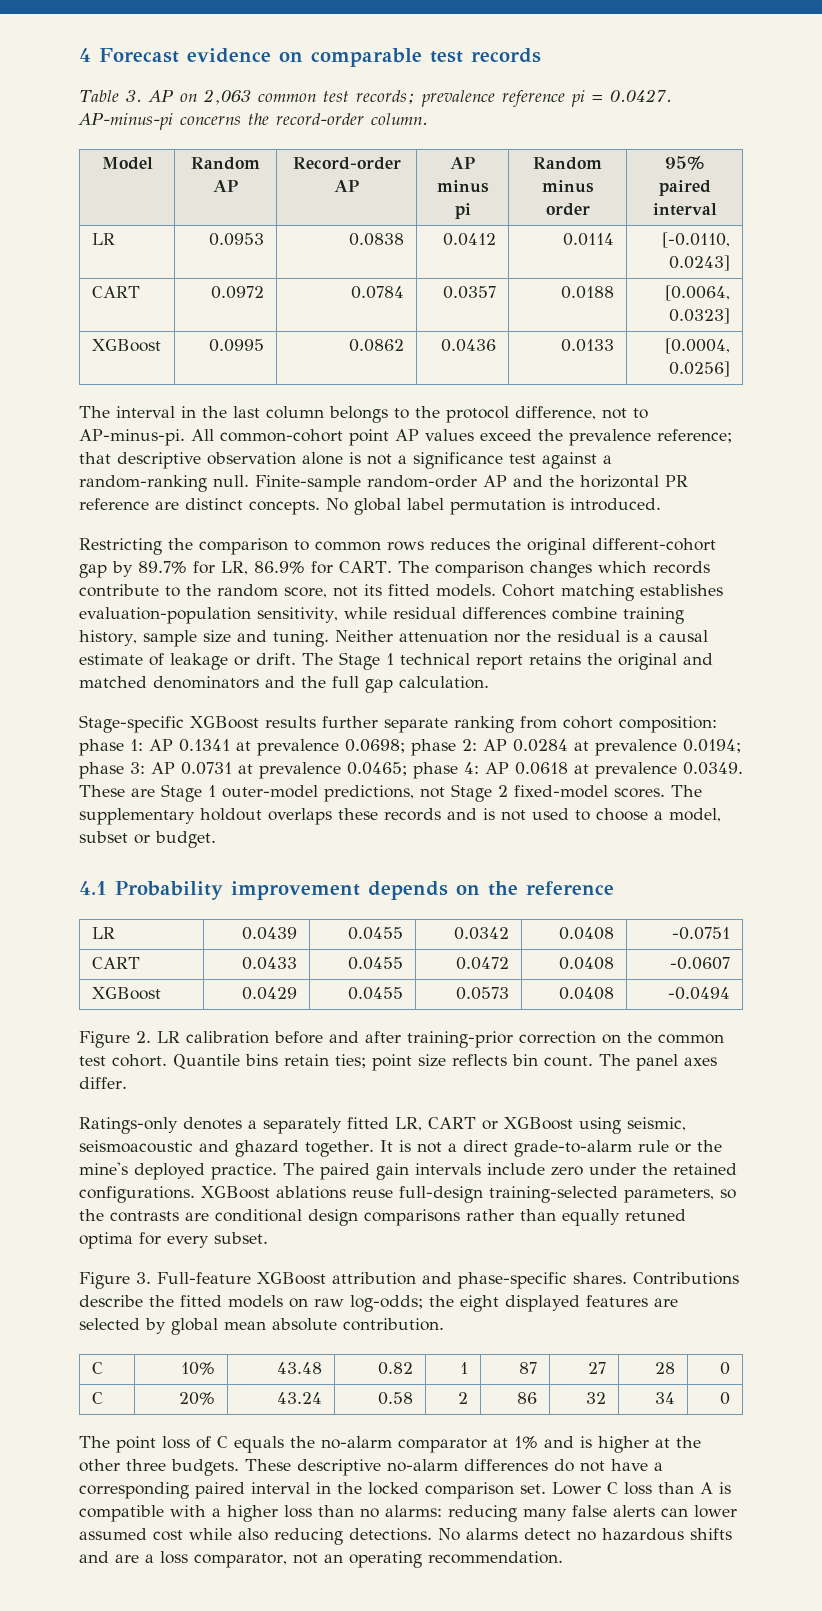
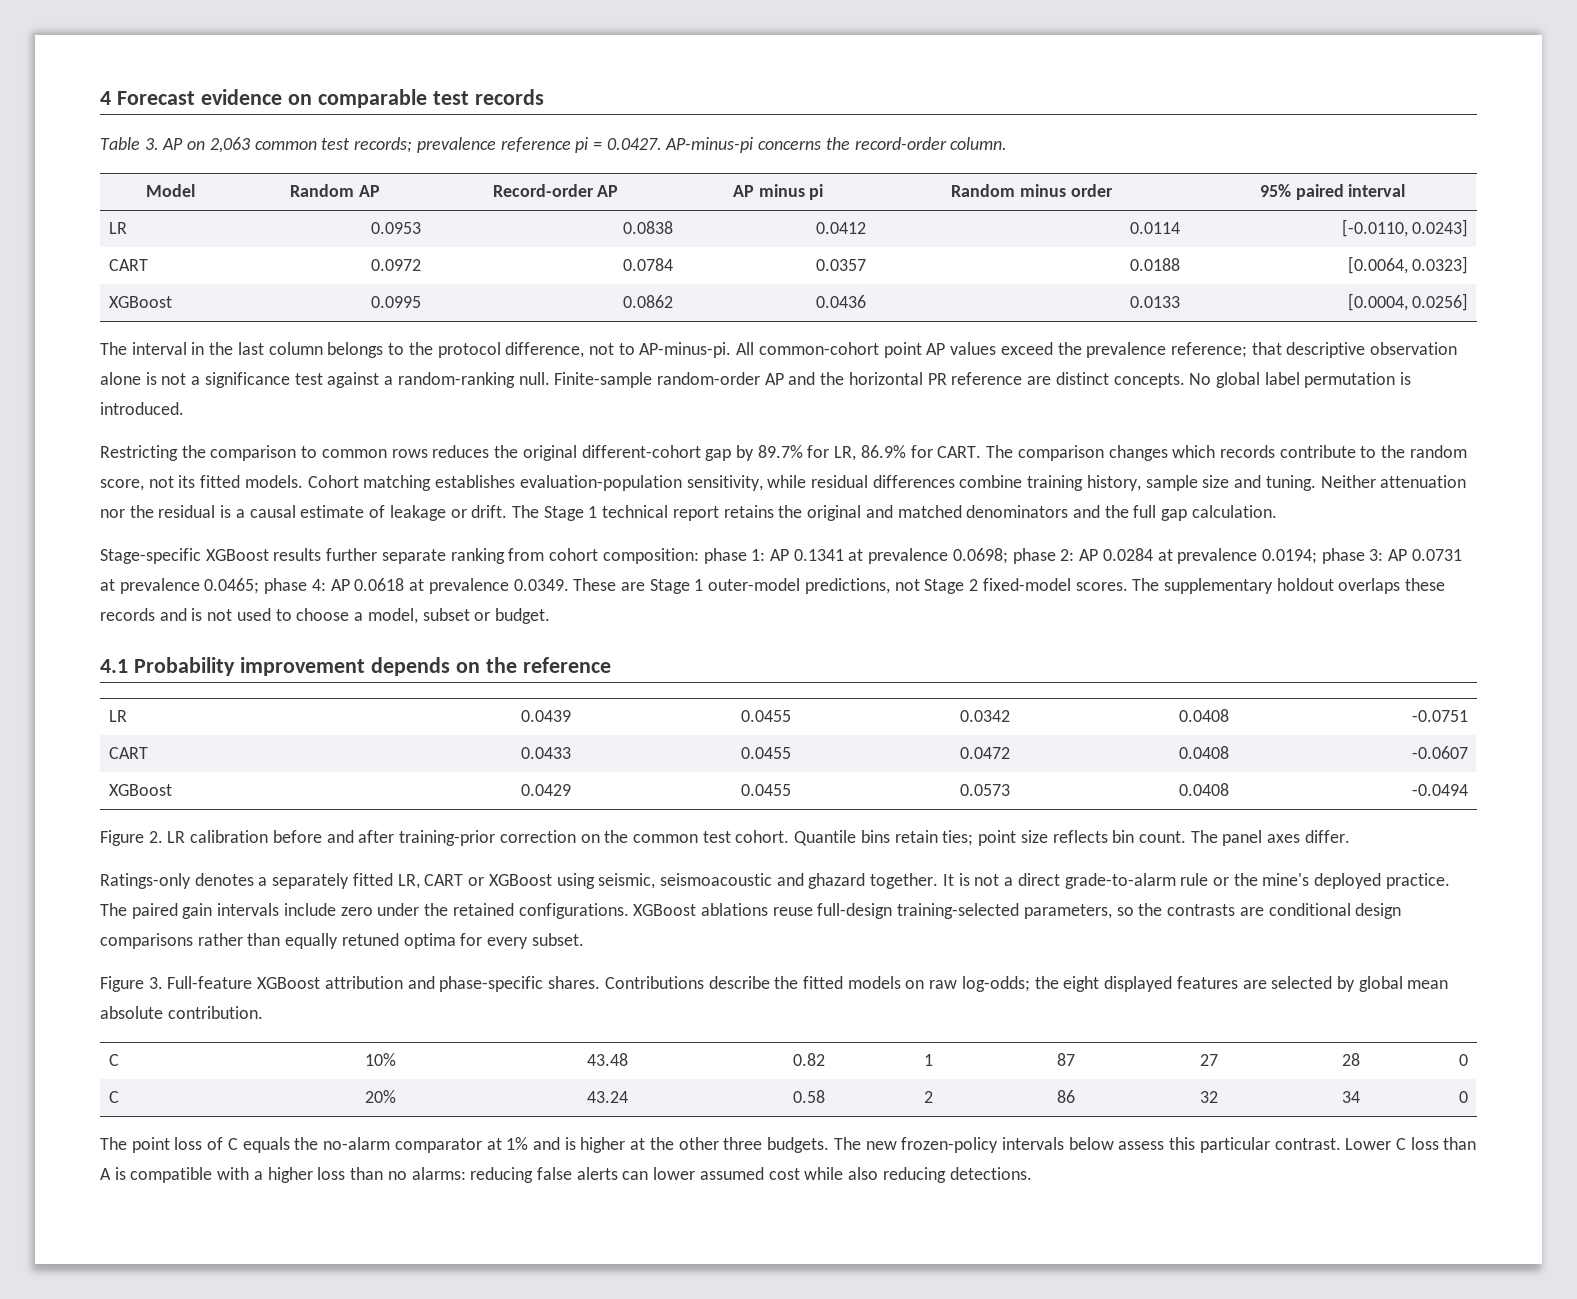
[245,1459,663,1476] [79,1482,546,1499] These descriptive no-alarm differences do not have a corresponding paired interval in the locked comparison set. -> [833,1137,1341,1153] The new frozen-policy intervals below assess this particular contrast.
[523,1508,567,1521] many -> (534, 1175) none
[438,1528,732,1541] [79,1551,563,1568] No alarms detect no hazardous shifts and are a loss comparator, not an operating recommendation. -> (1032, 1173) none

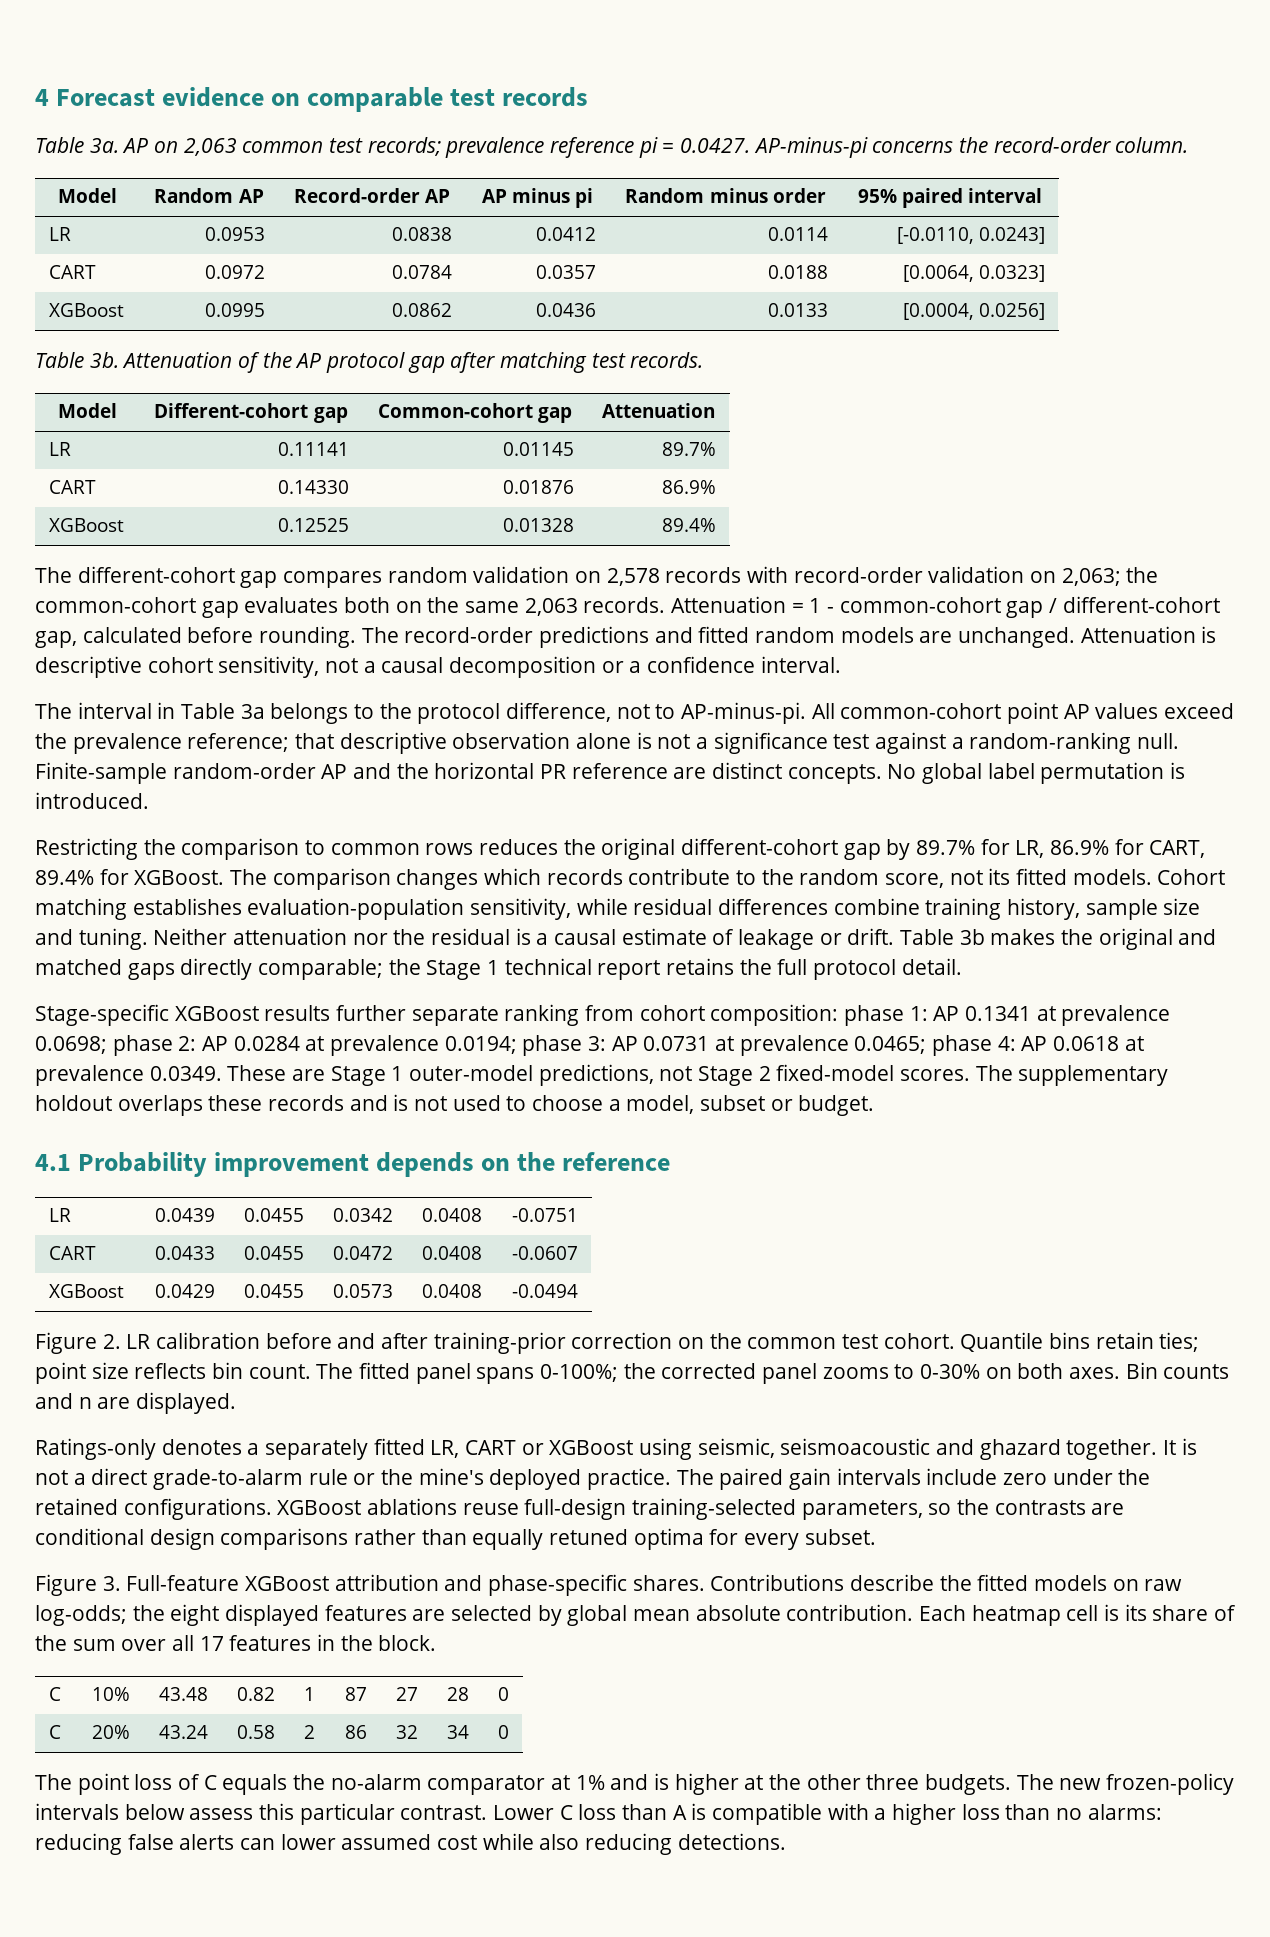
[144,138,159,150] 3. -> [89,138,119,153] 3a.
(1469, 302) none -> [35,352,704,373] [58,403,117,418] [154,403,348,423] [377,403,573,423] [602,403,715,418] [49,442,72,456] [277,442,349,456] [502,442,574,456] [661,442,716,456] [49,480,97,494] [277,480,349,494] [502,480,574,494] [661,480,716,494] [49,518,125,532] [277,518,349,532] [502,518,574,532] [661,518,716,532] [35,566,1159,588] [35,596,1220,618] [35,626,1217,648] [35,656,841,678] // Table 3b. Attenuation of the AP protocol gap after matching test records. // Model | Different-cohort gap | Common-cohort gap | Attenuation // LR | 0.11141 | 0.01145 | 89.7% // CART | 0.14330 | 0.01876 | 86.9% // XGBoost | 0.12525 | 0.01328 | 89.4% // The different-cohort gap compares random validation on 2,578 records with record-order validation on 2,063; the common-cohort gap evaluates both on the same 2,063 records. Attenuation = 1 - common-cohort gap / different-cohort gap, calculated before rounding. The record-order predictions and fitted random models are unchanged. Attenuation is descriptive cohort sensitivity, not a causal decomposition or a confidence interval.
[209,342,323,355] the last column -> [181,703,265,719] Table 3a
[937,446,982,458] CART. -> [1149,840,1206,858] [35,869,225,885] CART, 89.4% for XGBoost.
[511,505,539,518] The -> [900,928,1217,950] [35,958,421,980] Table 3b makes the original and matched gaps directly comparable; the
[807,505,1277,521] original and matched denominators and the full gap calculation. -> [777,958,962,980] full protocol detail.
[1222,830,1350,846] panel axes differ. -> [359,1362,1230,1384] [35,1392,237,1414] fitted panel spans 0-100%; the corrected panel zooms to 0-30% on both axes. Bin counts and n are displayed.
(263, 1012) none -> [919,1604,1237,1626] [35,1634,437,1651] Each heatmap cell is its share of the sum over all 17 features in the block.

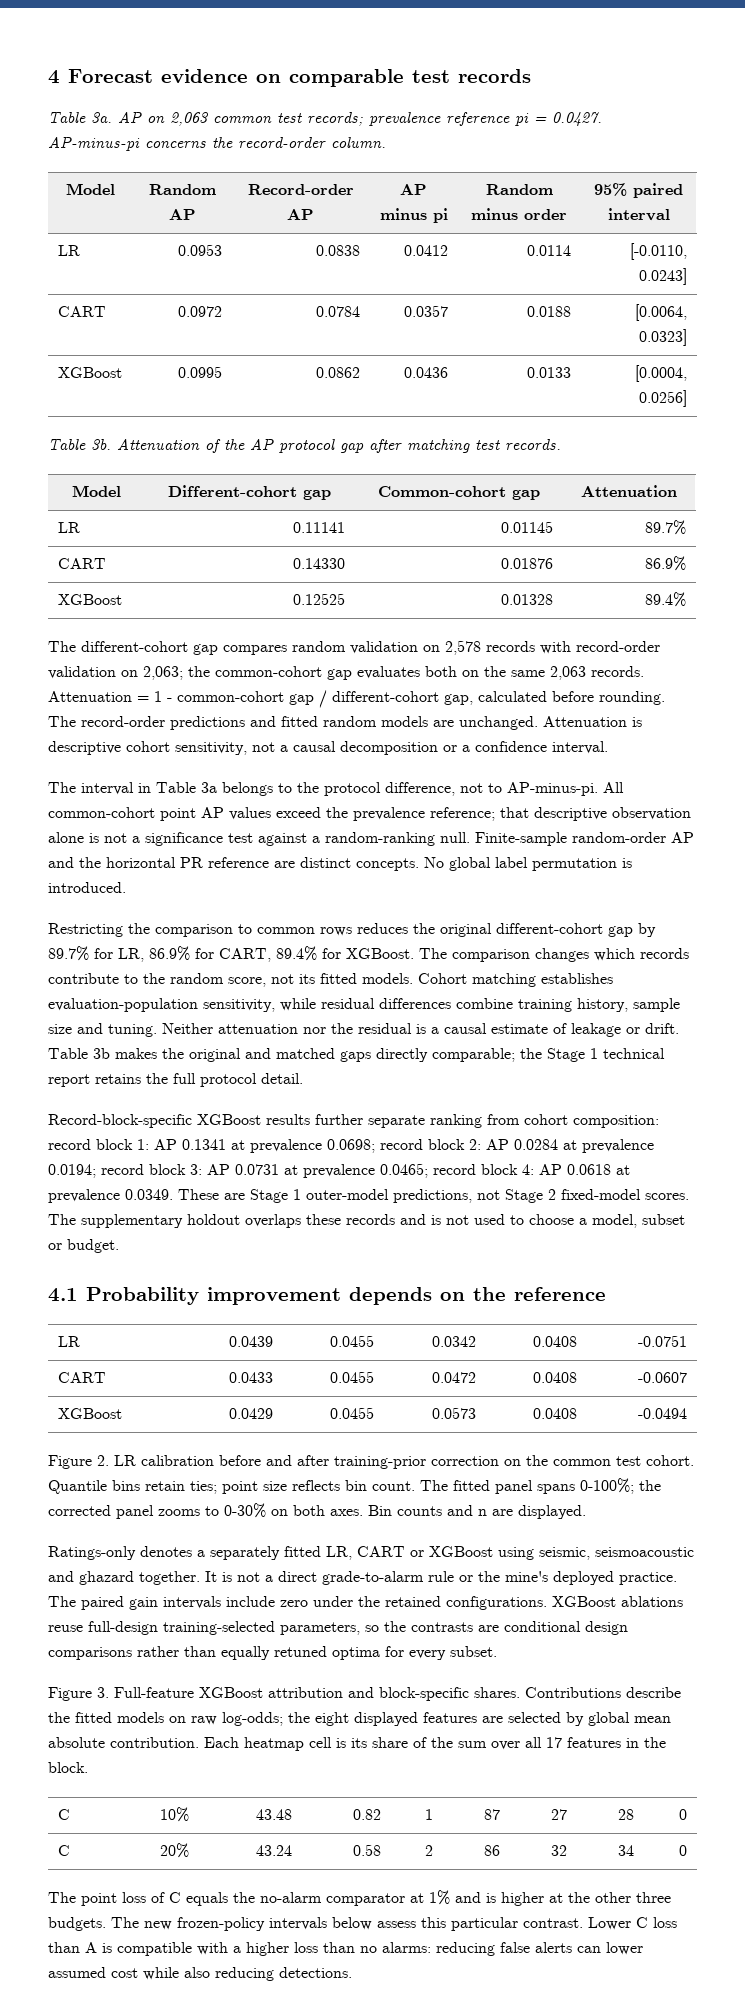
[35,1004,169,1026] Stage-specific -> [48,1114,192,1128] Record-block-specific
[844,1005,905,1026] phase -> [48,1139,133,1150] record block
[112,1035,173,1056] phase -> [380,1139,465,1150] record block
[522,1035,583,1056] phase -> [101,1164,186,1175] record block
[932,1035,993,1056] phase -> [433,1164,518,1175] record block
[488,1574,628,1596] phase-specific -> [379,1687,469,1701] block-specific

